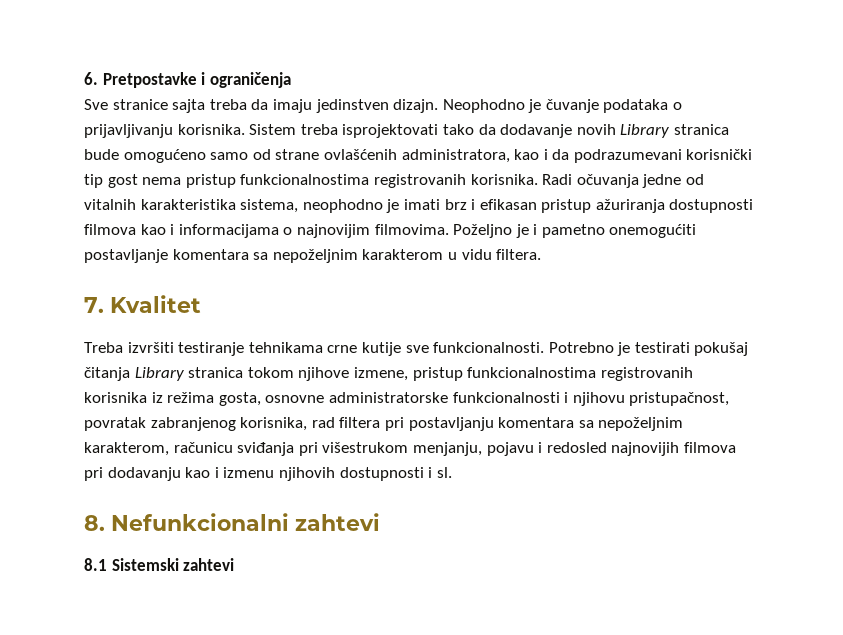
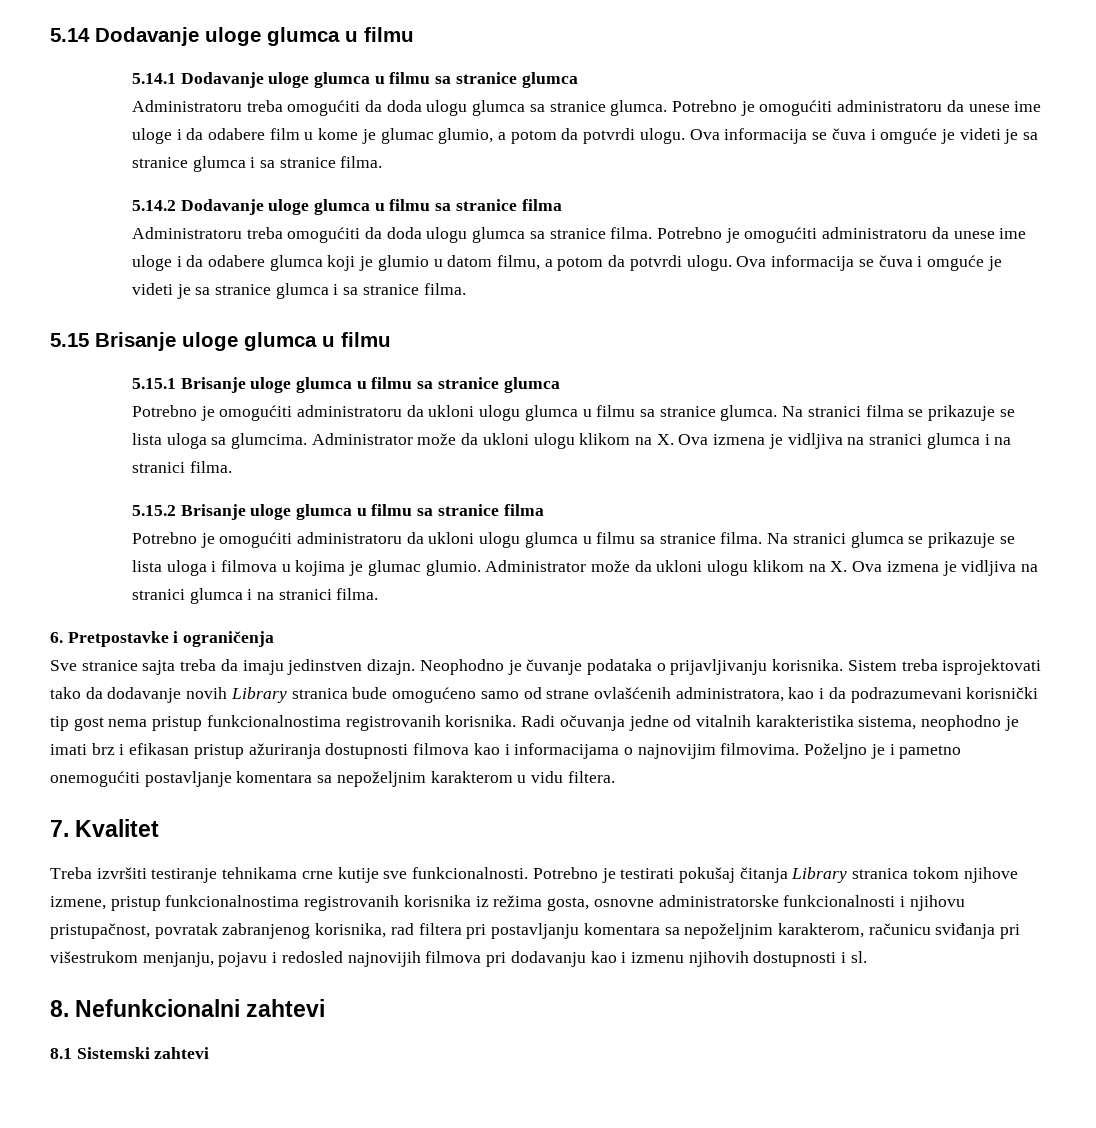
(84, 78) none -> [50,27,414,46] [131,72,578,88] [131,100,1042,116] [131,128,1039,144] [131,156,383,172] [131,199,562,215] [131,227,1027,243] [131,255,1002,271] [131,283,466,299] [50,332,391,351] [131,377,560,393] [131,405,1015,421] [131,433,1012,449] [131,461,232,473] [131,504,544,520] [131,532,1015,548] [131,560,1039,576] [131,588,379,604] 5.14 Dodavanje uloge glumca u filmu // 5.14.1 Dodavanje uloge glumca u filmu sa stranice glumca // Administratoru treba omogućiti da doda ulogu glumca sa stranice glumca. Potrebno je omogućiti administratoru da unese ime uloge i da odabere film u kome je glumac glumio, a potom da potvrdi ulogu. Ova informacija se čuva i omguće je videti je sa stranice glumca i sa stranice filma. // 5.14.2 Dodavanje uloge glumca u filmu sa stranice filma // Administratoru treba omogućiti da doda ulogu glumca sa stranice filma. Potrebno je omogućiti administratoru da unese ime uloge i da odabere glumca koji je glumio u datom filmu, a potom da potvrdi ulogu. Ova informacija se čuva i omguće je videti je sa stranice glumca i sa stranice filma. // 5.15 Brisanje uloge glumca u filmu // 5.15.1 Brisanje uloge glumca u filmu sa stranice glumca // Potrebno je omogućiti administratoru da ukloni ulogu glumca u filmu sa stranice glumca. Na stranici filma se prikazuje se lista uloga sa glumcima. Administrator može da ukloni ulogu klikom na X. Ova izmena je vidljiva na stranici glumca i na stranici filma. // 5.15.2 Brisanje uloge glumca u filmu sa stranice filma // Potrebno je omogućiti administratoru da ukloni ulogu glumca u filmu sa stranice filma. Na stranici glumca se prikazuje se lista uloga i filmova u kojima je glumac glumio. Administrator može da ukloni ulogu klikom na X. Ova izmena je vidljiva na stranici glumca i na stranici filma. //

